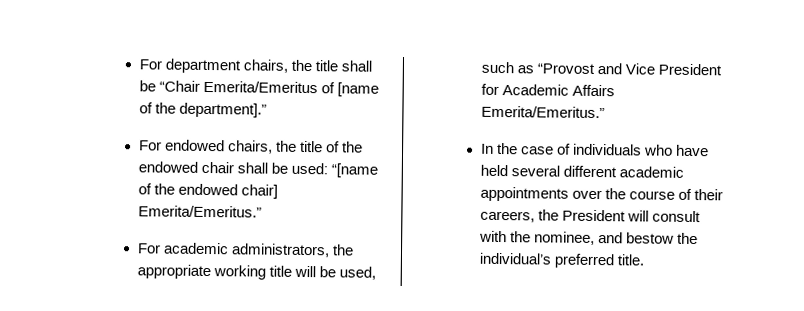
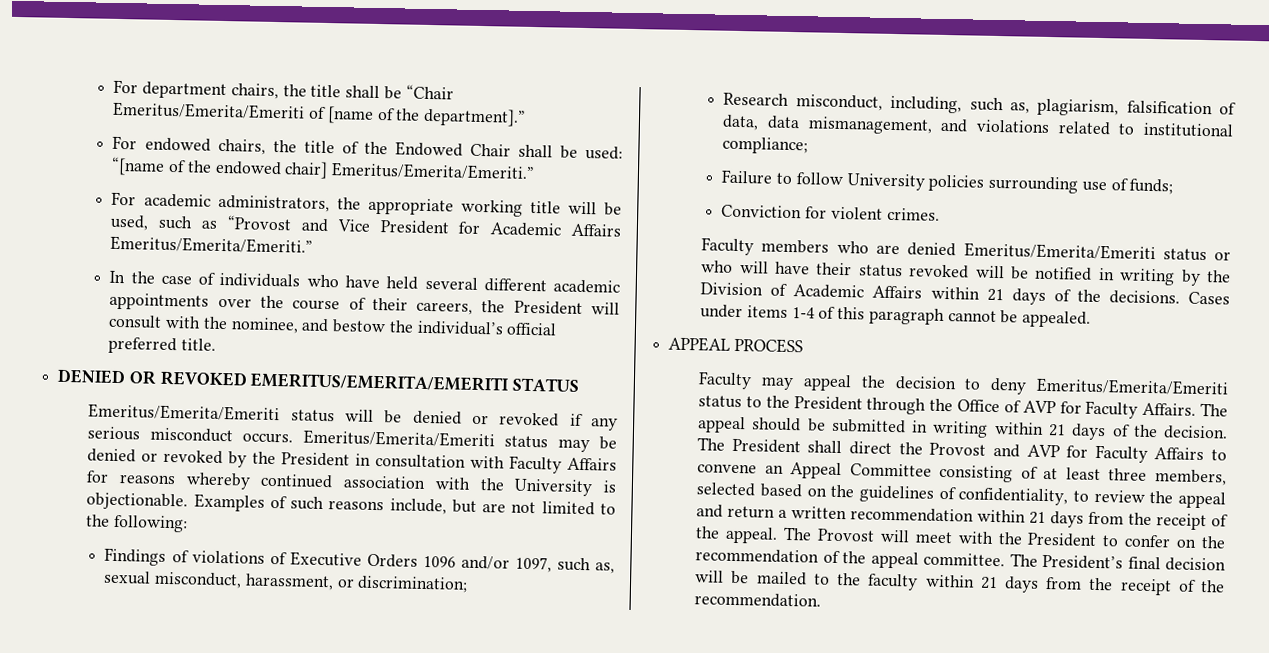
[203,80,319,94] Emerita/Emeritus -> [112,101,306,120] Emeritus/Emerita/Emeriti
[137,161,235,174] endowed chair -> [394,141,511,157] Endowed Chair
[137,205,262,218] Emerita/Emeritus.” -> [331,162,536,181] Emeritus/Emerita/Emeriti.”
[480,105,605,119] Emerita/Emeritus.” -> [110,235,314,254] Emeritus/Emerita/Emeriti.”
(551, 258) none -> [506,322,558,336] official
(645, 260) none -> [57,368,580,392] [88,403,619,431] [87,426,617,453] [87,448,618,474] [86,470,618,497] [86,492,616,516] [86,514,188,533] [104,547,615,574] [103,570,469,593] [723,92,1236,117] [722,114,1234,138] [722,136,809,155] [721,169,1174,195] [721,204,940,221] [701,237,1231,262] [701,260,1231,286] [700,282,1230,305] [700,304,1092,328] [668,336,803,354] [698,371,1229,396] [698,395,1228,419] [697,416,1228,441] [697,437,1227,463] [697,462,1227,486] [696,482,1226,509] [696,504,1228,531] [695,526,1226,549] [695,548,1226,572] [695,570,1225,596] [694,592,822,608] // DENIED OR REVOKED EMERITUS/EMERITA/EMERITI STATUS // Emeritus/Emerita/Emeriti status will be denied or revoked if any serious misconduct occurs. Emeritus/Emerita/Emeriti status may be denied or revoked by the President in consultation with Faculty Affairs for reasons whereby continued association with the University is objectionable. Examples of such reasons include, but are not limited to the following: // Findings of violations of Executive Orders 1096 and/or 1097, such as, sexual misconduct, harassment, or discrimination; // Research misconduct, including, such as, plagiarism, falsification of data, data mismanagement, and violations related to institutional compliance; // Failure to follow University policies surrounding use of funds; // Conviction for violent crimes. // Faculty members who are denied Emeritus/Emerita/Emeriti status or who will have their status revoked will be notified in writing by the Division of Academic Affairs within 21 days of the decisions. Cases under items 1-4 of this paragraph cannot be appealed. // APPEAL PROCESS // Faculty may appeal the decision to deny Emeritus/Emerita/Emeriti status to the President through the Office of AVP for Faculty Affairs. The appeal should be submitted in writing within 21 days of the decision. The President shall direct the Provost and AVP for Faculty Affairs to convene an Appeal Committee consisting of at least three members, selected based on the guidelines of confidentiality, to review the appeal and return a written recommendation within 21 days from the receipt of the appeal. The Provost will meet with the President to confer on the recommendation of the appeal committee. The President’s final decision will be mailed to the faculty within 21 days from the receipt of the recommendation.

